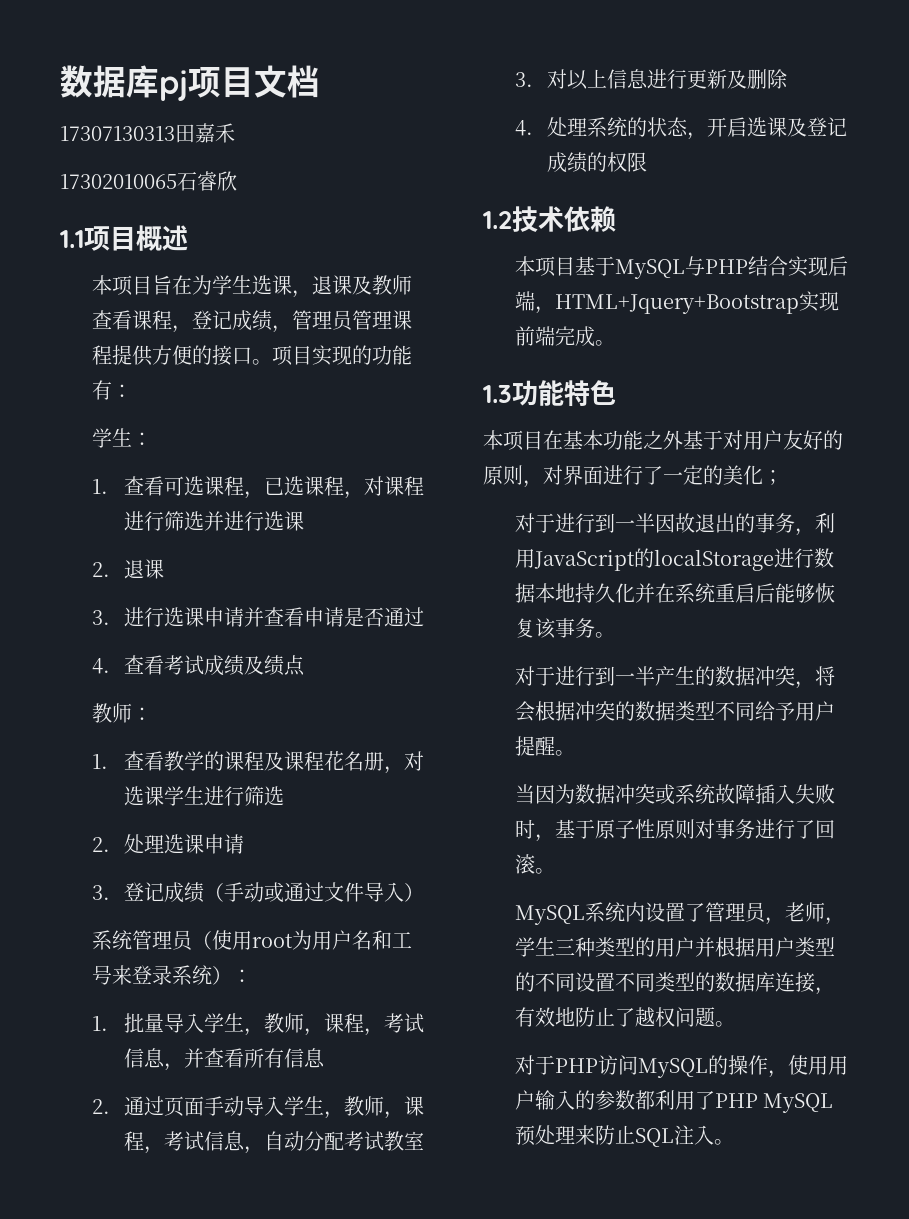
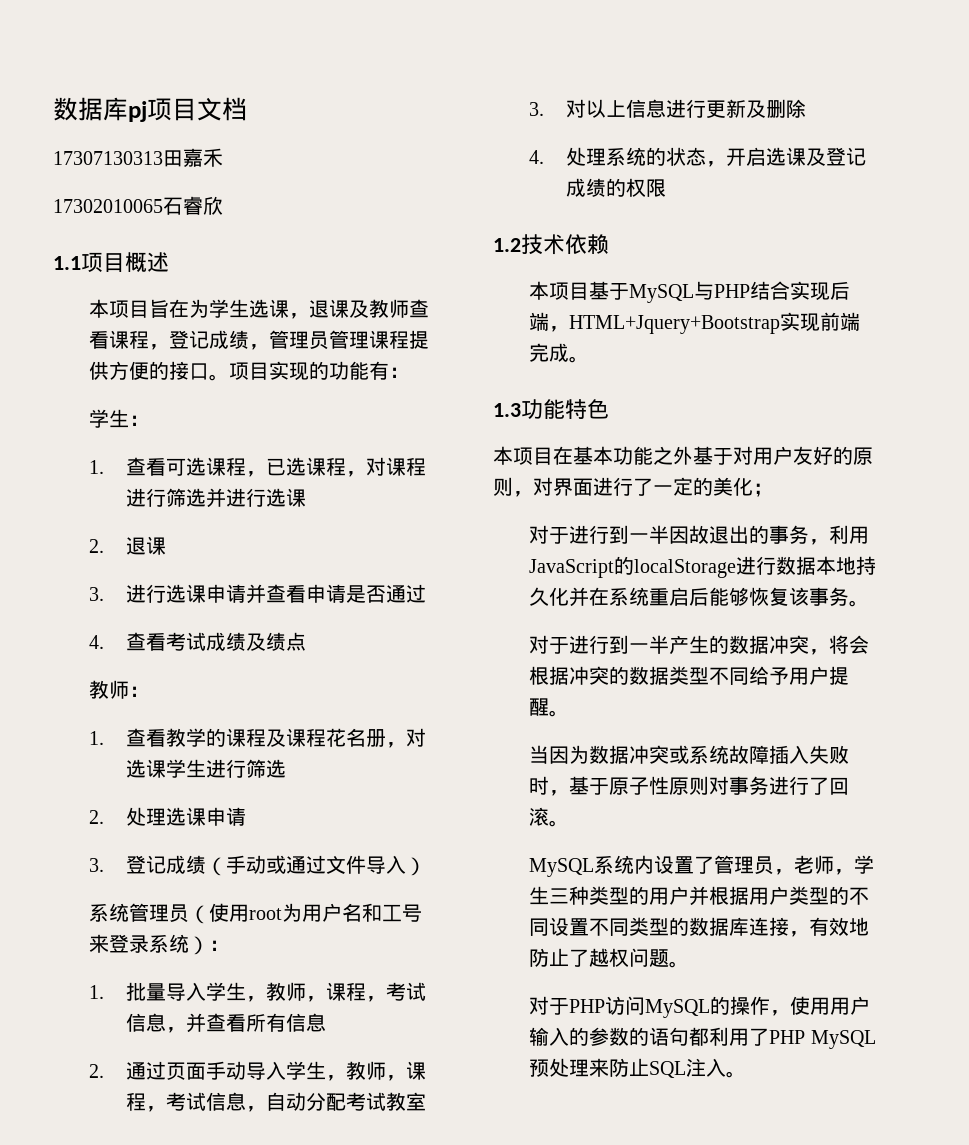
(635, 1100) none -> [629,1027,690,1046] 的语句

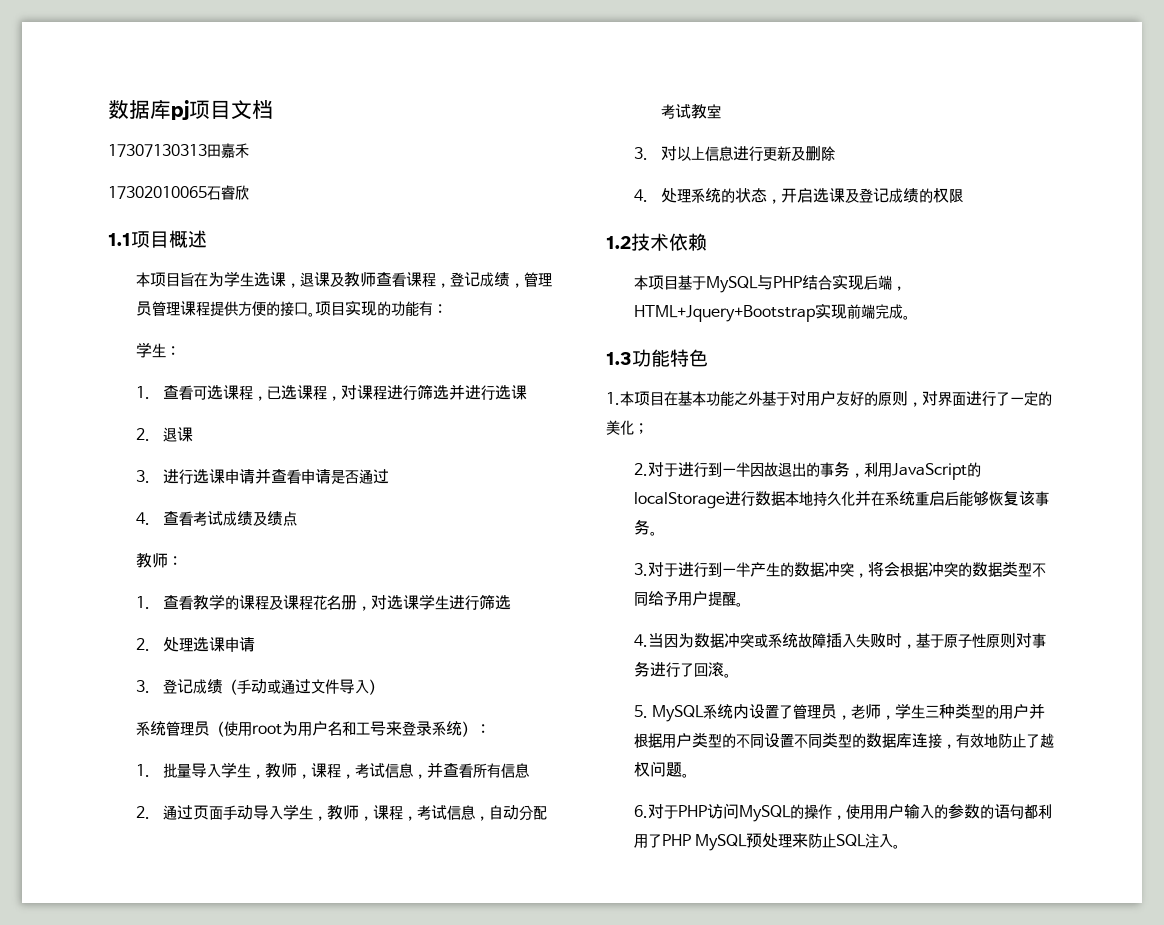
(609, 409) none -> [606,392,620,405] 1.
(773, 490) none -> [633,463,648,476] 2.
(870, 603) none -> [633,563,648,576] 3.
(570, 713) none -> [633,634,648,647] 4.
(570, 823) none -> [633,705,648,718] 5.
(690, 964) none -> [633,805,648,818] 6.

